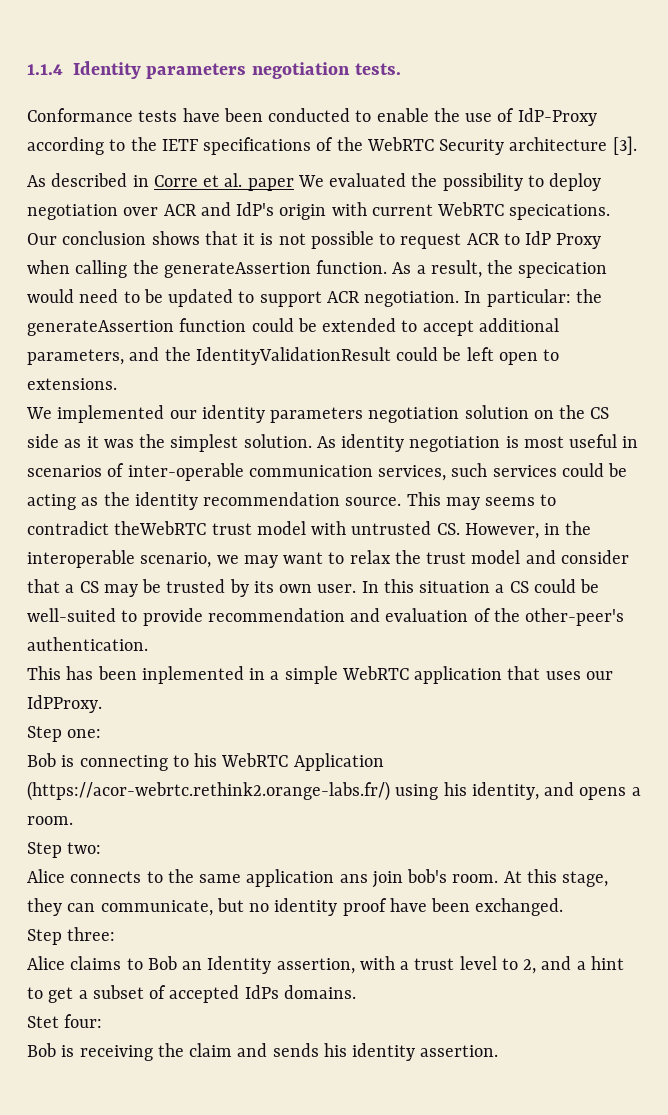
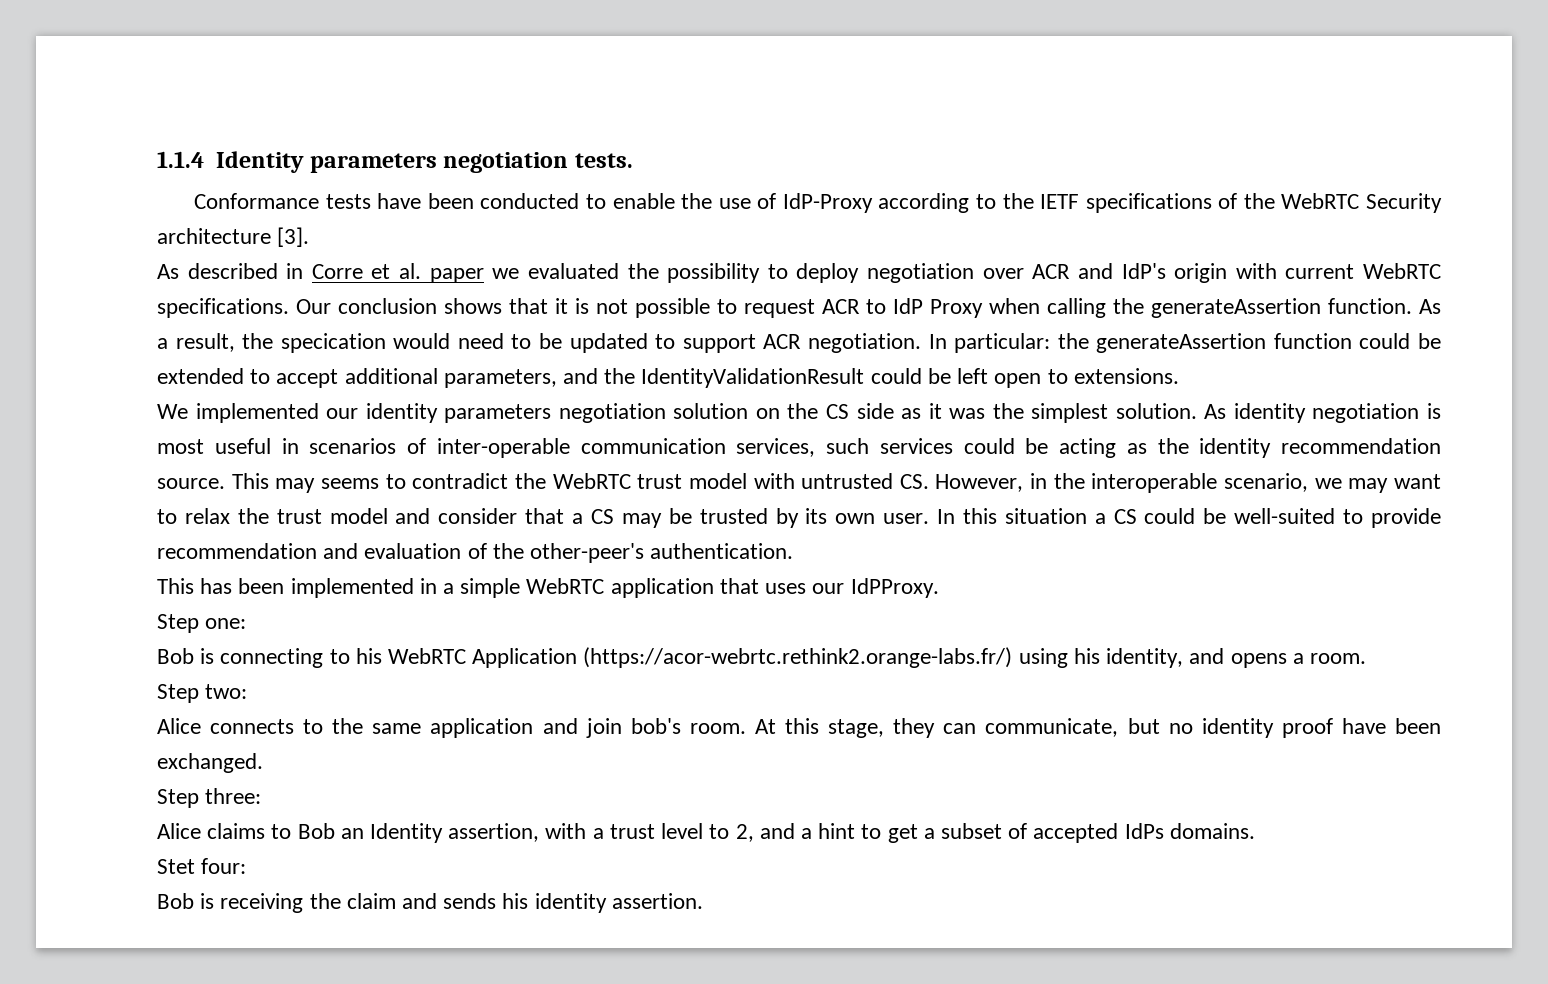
[297,175,324,187] We -> [492,268,520,279] we
[509,204,611,220] specications. -> [157,298,289,318] specifications.
[114,521,207,535] theWebRTC -> [514,473,631,489] the WebRTC
[141,666,244,684] inplemented -> [290,578,414,598] implemented
[339,874,368,883] ans -> [542,718,578,734] and

